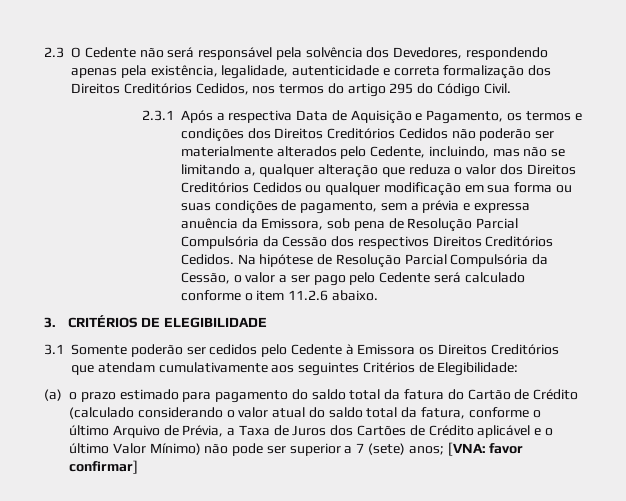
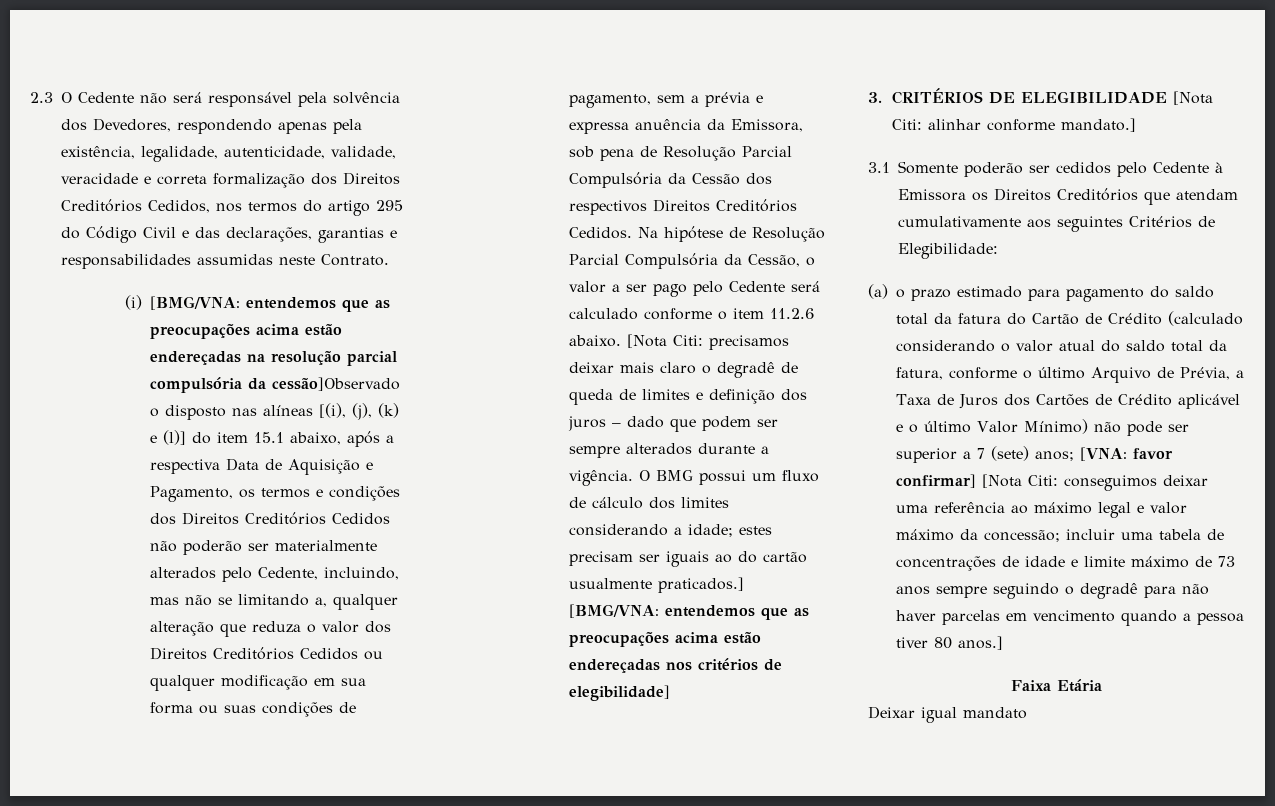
[292,65,380,76] autenticidade -> [224,146,396,159] [61,173,138,184] autenticidade, validade, veracidade
[483,83,511,94] [141,110,213,123] Civil. // 2.3.1 Após -> [143,227,397,243] [61,254,389,269] [125,295,391,312] [150,323,343,339] [150,350,398,366] [150,377,401,393] [150,403,400,420] [150,430,381,447] Civil e das declarações, garantias e responsabilidades assumidas neste Contrato. // (i) [BMG/VNA: entendemos que as preocupações acima estão endereçadas na resolução parcial compulsória da cessão]Observado o disposto nas alíneas [(i), (j), (k) e (l)] do item 15.1 abaixo, após
(378, 295) none -> [627,334,790,350] [569,362,799,378] [569,389,808,405] [568,416,779,432] [569,443,770,458] [569,470,820,486] [569,497,730,509] [569,524,773,537] [569,551,808,567] [569,577,745,593] [569,604,810,620] [569,631,762,647] [569,658,783,673] [569,685,671,701] [Nota Citi: precisamos deixar mais claro o degradê de queda de limites e definição dos juros – dado que podem ser sempre alterados durante a vigência. O BMG possui um fluxo de cálculo dos limites considerando a idade; estes precisam ser iguais ao do cartão usualmente praticados.] [BMG/VNA: entendemos que as preocupações acima estão endereçadas nos critérios de elegibilidade]
(268, 322) none -> [1172,91,1213,105] [891,118,1136,132] [Nota Citi: alinhar conforme mandato.]
(138, 467) none -> [982,474,1208,491] [896,502,1187,518] [896,529,1224,542] [896,556,1235,571] [896,583,1209,599] [896,610,1244,626] [896,636,1003,650] [1011,679,1102,692] [868,706,1027,723] [Nota Citi: conseguimos deixar uma referência ao máximo legal e valor máximo da concessão; incluir uma tabela de concentrações de idade e limite máximo de 73 anos sempre seguindo o degradê para não haver parcelas em vencimento quando a pessoa tiver 80 anos.] // Faixa Etária // Deixar igual mandato

